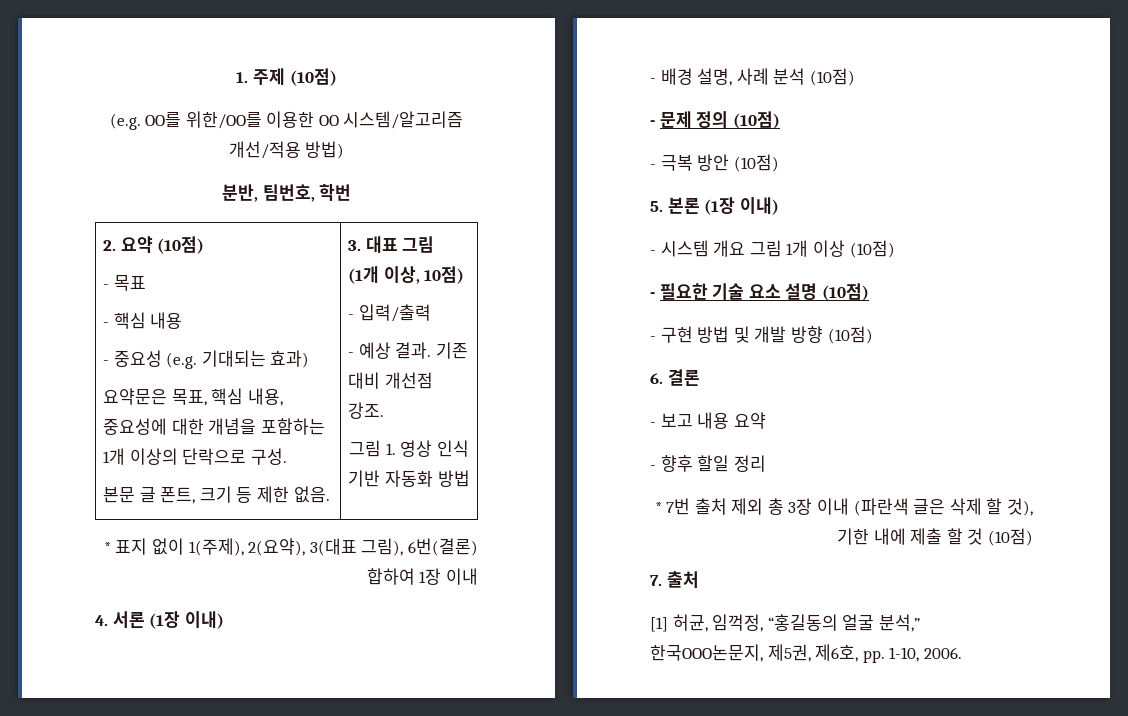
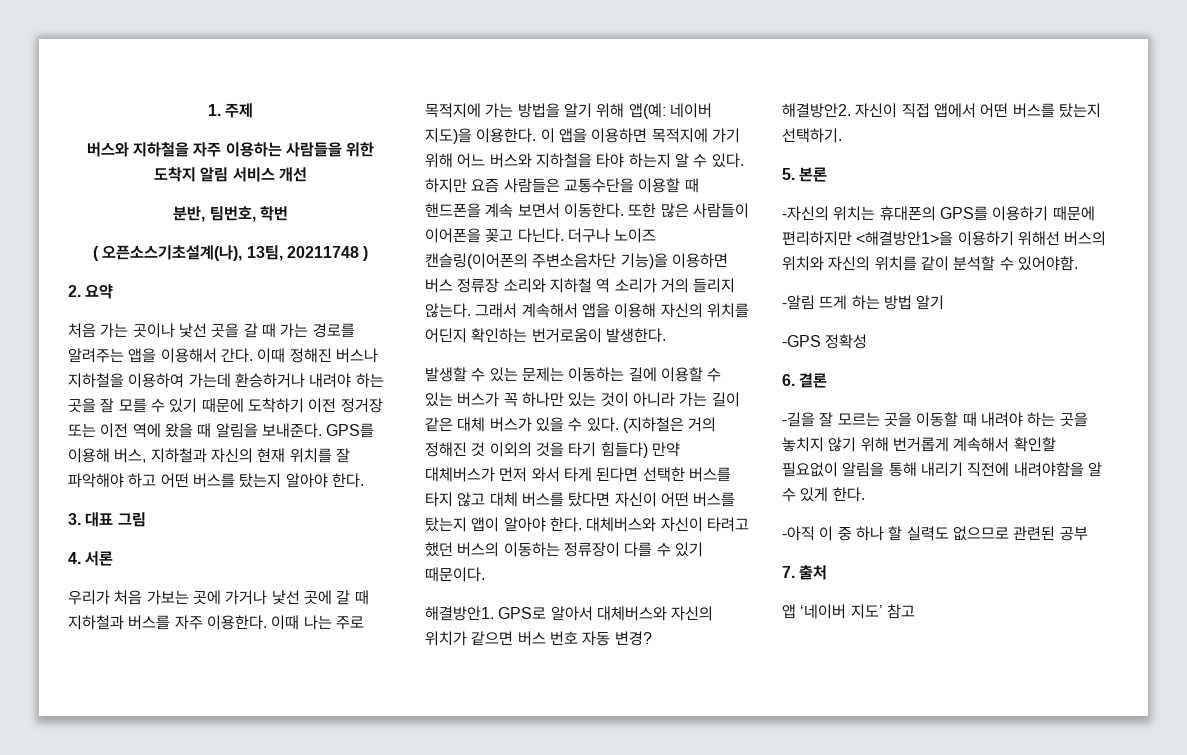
[289,68,337,86] [109,111,464,130] [228,141,345,159] [221,184,352,202] [103,236,205,254] [103,275,146,291] [103,312,183,329] [103,350,310,369] [103,388,283,406] [103,418,325,435] [103,448,287,465] [103,486,330,504] [348,236,435,253] [348,266,465,284] [348,304,431,322] [348,342,468,359] [348,372,433,389] [348,402,385,419] [349,440,469,457] [348,470,470,487] [103,538,478,556] [366,568,478,585] [95,611,224,629] [650,68,855,86] [650,111,780,129] [650,154,779,172] [650,197,779,215] [650,240,895,258] [650,283,869,301] [650,326,873,344] [650,369,700,386] [650,412,766,429] [650,455,766,472] [654,498,1033,516] [837,528,1033,546] [650,571,699,588] [650,614,920,632] [650,644,962,663] (10점) // (e.g. OO를 위한/OO를 이용한 OO 시스템/알고리즘 개선/적용 방법) // 분반, 팀번호, 학번 // 2. 요약 (10점) // - 목표 // - 핵심 내용 // - 중요성 (e.g. 기대되는 효과) // 요약문은 목표, 핵심 내용, 중요성에 대한 개념을 포함하는 1개 이상의 단락으로 구성. // 본문 글 폰트, 크기 등 제한 없음. | 3. 대표 그림 (1개 이상, 10점) // - 입력/출력 // - 예상 결과. 기존 대비 개선점 강조. // 그림 1. 영상 인식 기반 자동화 방법 // * 표지 없이 1(주제), 2(요약), 3(대표 그림), 6번(결론) 합하여 1장 이내 // 4. 서론 (1장 이내) // - 배경 설명, 사례 분석 (10점) // - 문제 정의 (10점) // - 극복 방안 (10점) // 5. 본론 (1장 이내) // - 시스템 개요 그림 1개 이상 (10점) // - 필요한 기술 요소 설명 (10점) // - 구현 방법 및 개발 방향 (10점) // 6. 결론 // - 보고 내용 요약 // - 향후 할일 정리 // * 7번 출처 제외 총 3장 이내 (파란색 글은 삭제 할 것), 기한 내에 제출 할 것 (10점) // 7. 출처 // [1] 허균, 임꺽정, “홍길동의 얼굴 분석,” 한국OOO논문지, 제5권, 제6호, pp. 1-10, 2006. -> [86,142,375,157] [154,167,307,182] [173,206,288,222] [92,245,369,261] [68,284,114,299] [68,323,355,338] [68,348,378,363] [68,373,384,388] [68,398,383,413] [68,423,375,438] [68,448,350,463] [68,473,364,488] [68,512,146,527] [68,551,114,566] [68,590,369,605] [68,615,364,630] [425,103,712,119] [425,128,740,144] [425,153,744,168] [425,178,699,193] [425,203,749,218] [425,228,657,243] [425,253,728,269] [425,278,736,293] [425,303,749,318] [425,328,666,343] [425,367,722,382] [425,392,740,407] [425,417,717,433] [425,442,680,458] [425,467,731,482] [425,492,736,507] [425,517,749,532] [425,542,703,557] [425,567,485,582] [425,606,714,621] [425,631,652,646] [782,103,1101,118] [782,128,842,143] [782,167,828,182] [782,206,1095,221] [782,231,1107,246] [782,256,1078,271] [782,295,945,310] [782,334,868,349] [782,373,828,388] [782,412,1088,427] [782,437,1056,452] [782,462,1102,477] [782,487,865,502] [782,526,1088,541] [782,565,828,580] [782,604,915,619] // 버스와 지하철을 자주 이용하는 사람들을 위한 도착지 알림 서비스 개선 // 분반, 팀번호, 학번 // ( 오픈소스기초설계(나), 13팀, 20211748 ) // 2. 요약 // 처음 가는 곳이나 낯선 곳을 갈 때 가는 경로를 알려주는 앱을 이용해서 간다. 이때 정해진 버스나 지하철을 이용하여 가는데 환승하거나 내려야 하는 곳을 잘 모를 수 있기 때문에 도착하기 이전 정거장 또는 이전 역에 왔을 때 알림을 보내준다. GPS를 이용해 버스, 지하철과 자신의 현재 위치를 잘 파악해야 하고 어떤 버스를 탔는지 알아야 한다. // 3. 대표 그림 // 4. 서론 // 우리가 처음 가보는 곳에 가거나 낯선 곳에 갈 때 지하철과 버스를 자주 이용한다. 이때 나는 주로 목적지에 가는 방법을 알기 위해 앱(예: 네이버 지도)을 이용한다. 이 앱을 이용하면 목적지에 가기 위해 어느 버스와 지하철을 타야 하는지 알 수 있다. 하지만 요즘 사람들은 교통수단을 이용할 때 핸드폰을 계속 보면서 이동한다. 또한 많은 사람들이 이어폰을 꽂고 다닌다. 더구나 노이즈 캔슬링(이어폰의 주변소음차단 기능)을 이용하면 버스 정류장 소리와 지하철 역 소리가 거의 들리지 않는다. 그래서 계속해서 앱을 이용해 자신의 위치를 어딘지 확인하는 번거로움이 발생한다. // 발생할 수 있는 문제는 이동하는 길에 이용할 수 있는 버스가 꼭 하나만 있는 것이 아니라 가는 길이 같은 대체 버스가 있을 수 있다. (지하철은 거의 정해진 것 이외의 것을 타기 힘들다) 만약 대체버스가 먼저 와서 타게 된다면 선택한 버스를 타지 않고 대체 버스를 탔다면 자신이 어떤 버스를 탔는지 앱이 알아야 한다. 대체버스와 자신이 타려고 했던 버스의 이동하는 정류장이 다를 수 있기 때문이다. // 해결방안1. GPS로 알아서 대체버스와 자신의 위치가 같으면 버스 번호 자동 변경? // 해결방안2. 자신이 직접 앱에서 어떤 버스를 탔는지 선택하기. // 5. 본론 // -자신의 위치는 휴대폰의 GPS를 이용하기 때문에 편리하지만 <해결방안1>을 이용하기 위해선 버스의 위치와 자신의 위치를 같이 분석할 수 있어야함. // -알림 뜨게 하는 방법 알기 // -GPS 정확성 // 6. 결론 // -길을 잘 모르는 곳을 이동할 때 내려야 하는 곳을 놓치지 않기 위해 번거롭게 계속해서 확인할 필요없이 알림을 통해 내리기 직전에 내려야함을 알 수 있게 한다. // -아직 이 중 하나 할 실력도 없으므로 관련된 공부 // 7. 출처 // 앱 ‘네이버 지도’ 참고

